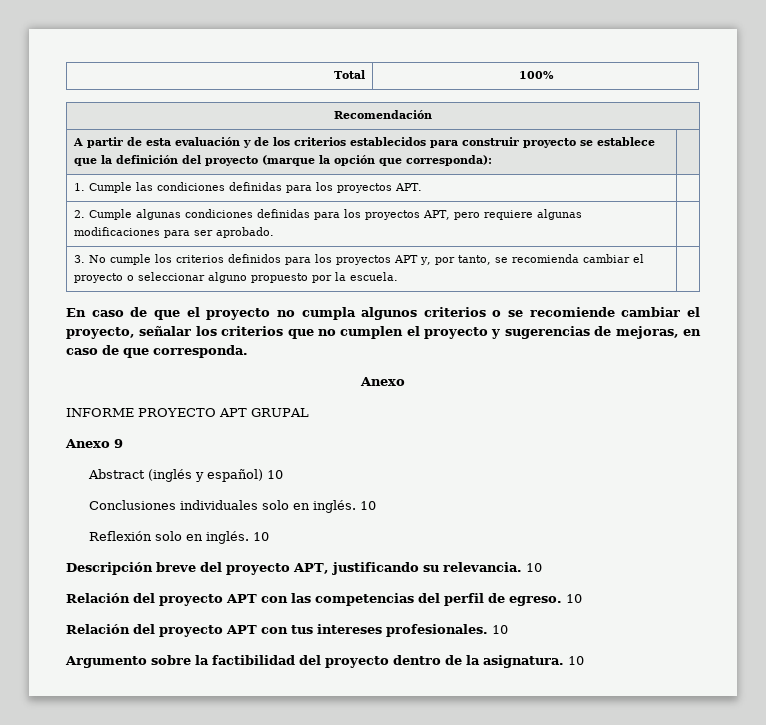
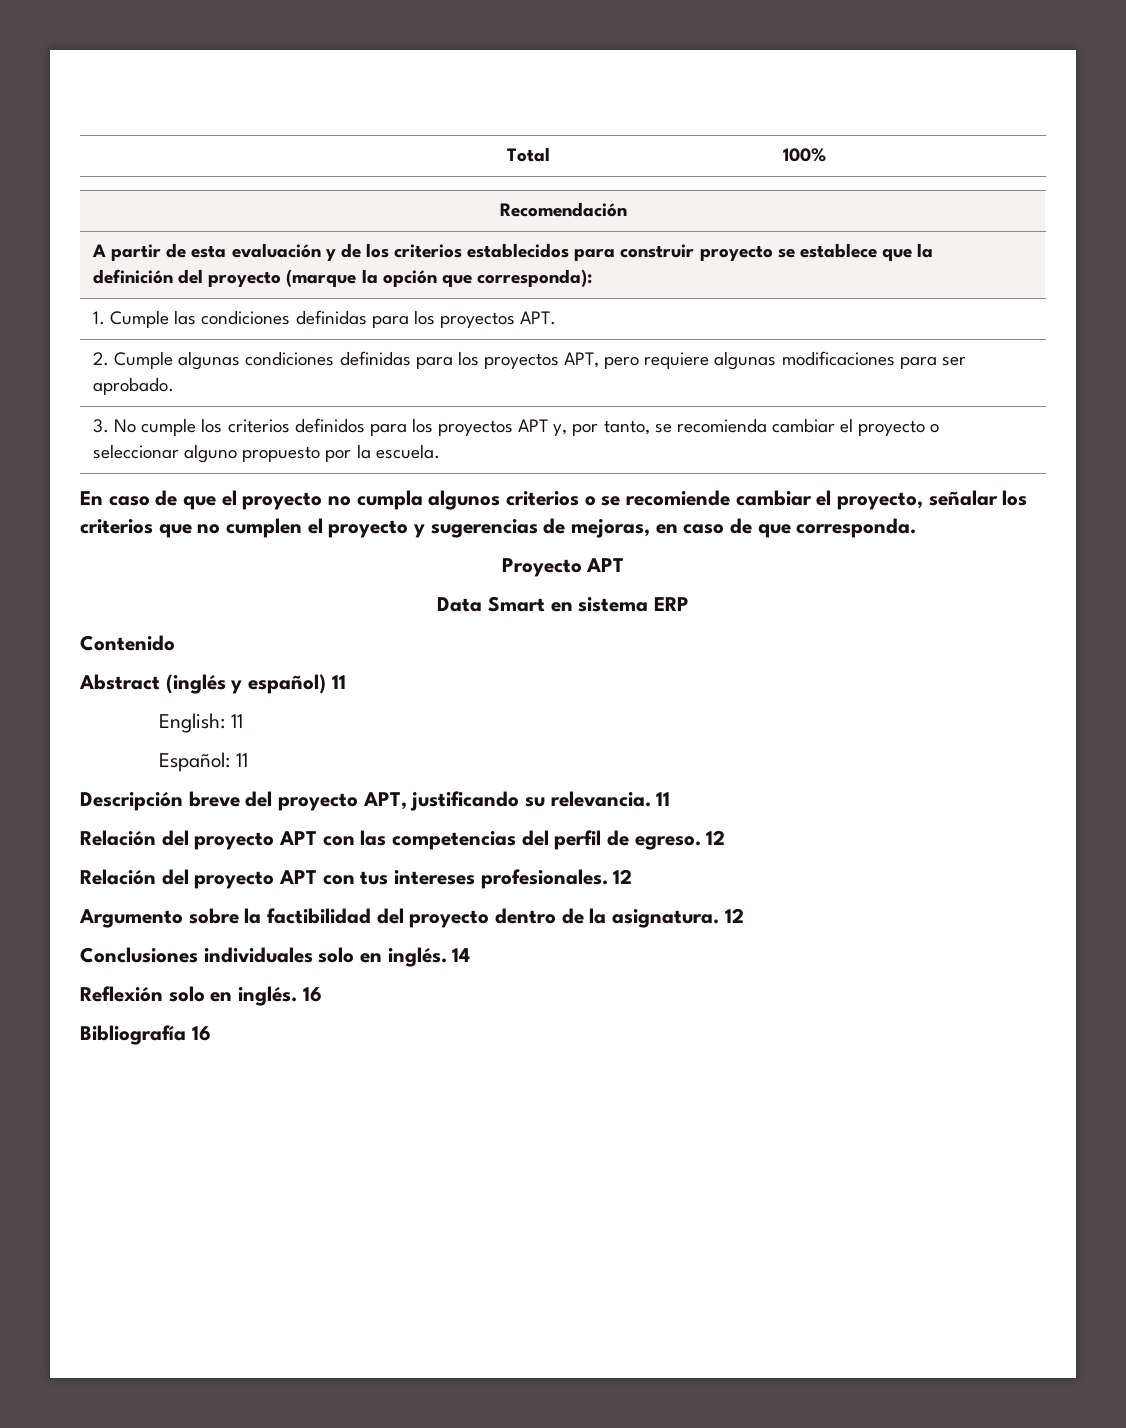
[360,377,405,386] [66,408,309,417] [65,439,123,448] [87,469,283,482] [88,500,376,513] [88,531,269,544] Anexo // INFORME PROYECTO APT GRUPAL // Anexo 9 // Abstract (inglés y español) 10 // Conclusiones individuales solo en inglés. 10 // Reflexión solo en inglés. 10 -> [501,558,625,577] [437,596,689,612] [80,635,175,651] [79,674,346,694] [159,713,243,733] [159,752,248,772] Proyecto APT // Data Smart en sistema ERP // Contenido // Abstract (inglés y español) 11 // English: 11 // Español: 11
[525,563,542,572] 10 -> [656,792,671,806] 11
[566,594,582,603] 10 -> [706,830,726,845] 12
[492,625,508,634] 10 -> [613,869,633,884] 12
[568,656,584,665] 10 -> [724,908,744,923] [80,947,471,967] [80,986,322,1006] [80,1025,211,1045] 12 // Conclusiones individuales solo en inglés. 14 // Reflexión solo en inglés. 16 // Bibliografía 16

